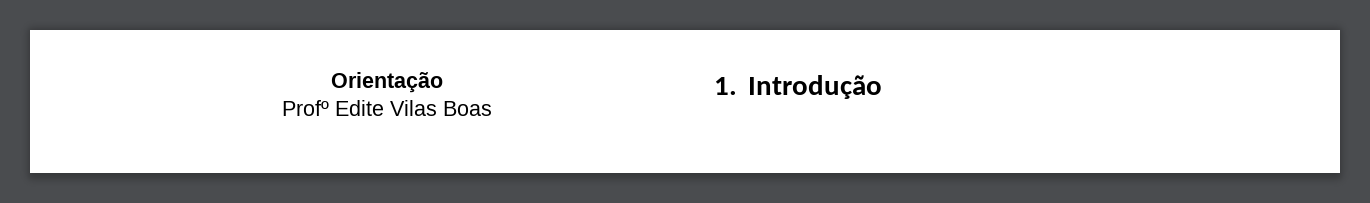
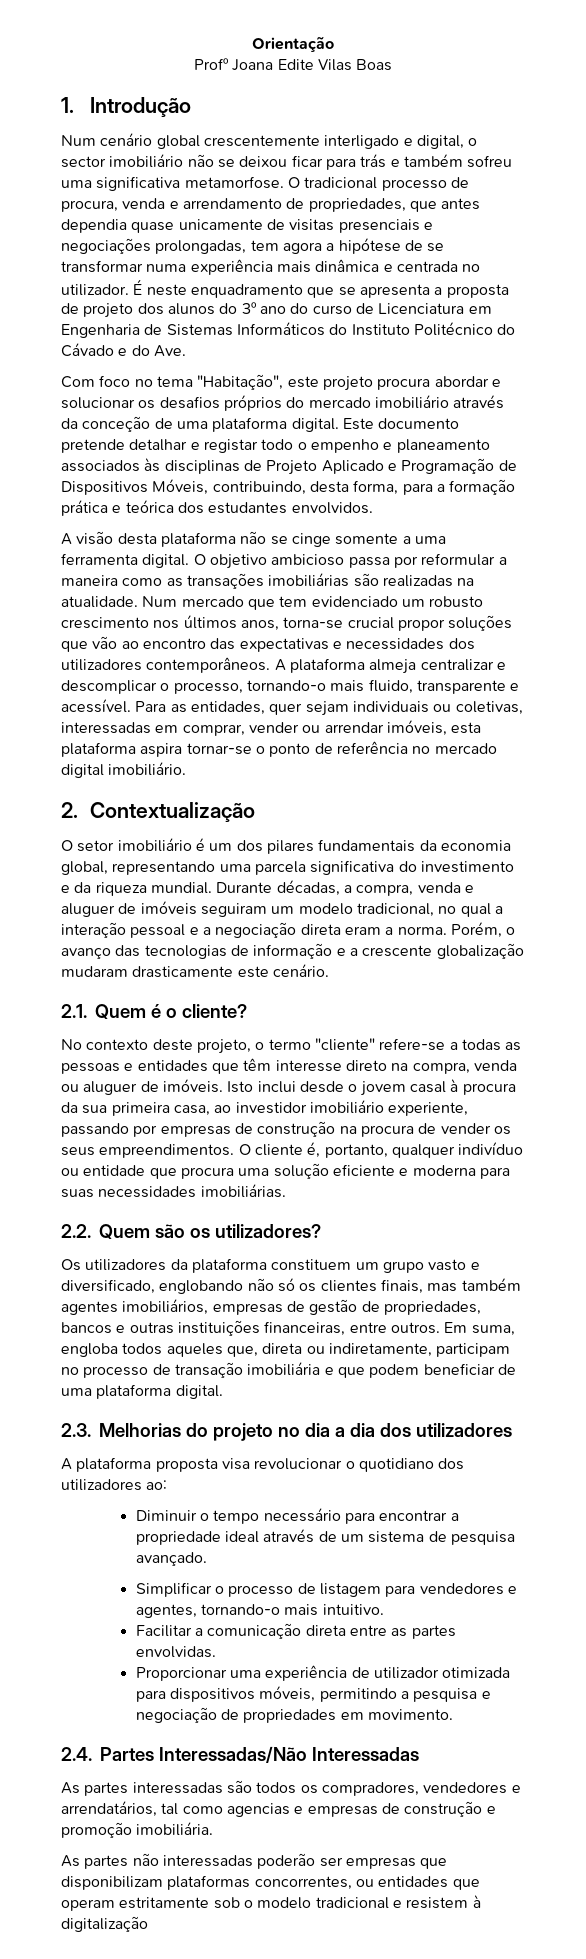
(329, 108) none -> [232,59,274,71] Joana
(882, 87) none -> [61,133,478,149] [61,154,513,170] [61,176,469,191] [61,198,481,212] [61,219,433,233] [61,238,445,254] [61,259,481,275] [61,279,509,298] [61,302,492,318] [61,322,516,338] [61,343,186,357] [61,374,501,391] [61,395,505,411] [61,416,460,432] [61,439,490,453] [61,458,517,475] [61,479,516,495] [61,500,373,516] [61,531,446,547] [61,553,507,569] [61,573,475,589] [61,596,484,610] [61,615,513,631] [61,636,475,652] [61,657,506,674] [61,679,520,694] [61,699,523,716] [61,720,482,736] [61,741,497,757] [61,762,187,778] [61,802,255,822] [61,838,511,854] [61,860,514,875] [61,880,474,896] [61,901,503,917] [61,922,516,938] [61,943,524,959] [61,964,329,978] [61,1004,247,1019] [61,1038,522,1054] [61,1058,517,1074] [61,1079,516,1096] [61,1100,469,1116] [61,1121,511,1137] [61,1142,524,1158] [61,1163,510,1179] [61,1184,286,1198] [61,1224,321,1239] [61,1258,480,1273] [61,1278,521,1294] [61,1299,481,1315] [61,1320,515,1336] [61,1343,511,1357] [61,1362,516,1378] [61,1384,223,1399] [61,1423,512,1441] [61,1457,465,1472] [61,1479,168,1491] [135,1508,459,1524] [135,1529,516,1545] [135,1552,207,1566] [135,1582,518,1597] [135,1604,384,1618] [135,1623,456,1639] [135,1646,216,1658] [135,1665,511,1681] [135,1686,491,1702] [135,1707,454,1723] [61,1746,419,1763] [61,1780,521,1796] [61,1801,496,1817] [61,1822,214,1838] [61,1853,448,1869] [61,1875,480,1890] [61,1895,481,1911] [61,1916,148,1932] // Num cenário global crescentemente interligado e digital, o sector imobiliário não se deixou ficar para trás e também sofreu uma significativa metamorfose. O tradicional processo de procura, venda e arrendamento de propriedades, que antes dependia quase unicamente de visitas presenciais e negociações prolongadas, tem agora a hipótese de se transformar numa experiência mais dinâmica e centrada no utilizador. É neste enquadramento que se apresenta a proposta de projeto dos alunos do 3º ano do curso de Licenciatura em Engenharia de Sistemas Informáticos do Instituto Politécnico do Cávado e do Ave. // Com foco no tema "Habitação", este projeto procura abordar e solucionar os desafios próprios do mercado imobiliário através da conceção de uma plataforma digital. Este documento pretende detalhar e registar todo o empenho e planeamento associados às disciplinas de Projeto Aplicado e Programação de Dispositivos Móveis, contribuindo, desta forma, para a formação prática e teórica dos estudantes envolvidos. // A visão desta plataforma não se cinge somente a uma ferramenta digital. O objetivo ambicioso passa por reformular a maneira como as transações imobiliárias são realizadas na atualidade. Num mercado que tem evidenciado um robusto crescimento nos últimos anos, torna-se crucial propor soluções que vão ao encontro das expectativas e necessidades dos utilizadores contemporâneos. A plataforma almeja centralizar e descomplicar o processo, tornando-o mais fluido, transparente e acessível. Para as entidades, quer sejam individuais ou coletivas, interessadas em comprar, vender ou arrendar imóveis, esta plataforma aspira tornar-se o ponto de referência no mercado digital imobiliário. // 2. Contextualização // O setor imobiliário é um dos pilares fundamentais da economia global, representando uma parcela significativa do investimento e da riqueza mundial. Durante décadas, a compra, venda e aluguer de imóveis seguiram um modelo tradicional, no qual a interação pessoal e a negociação direta eram a norma. Porém, o avanço das tecnologias de informação e a crescente globalização mudaram drasticamente este cenário. // 2.1. Quem é o cliente? // No contexto deste projeto, o termo "cliente" refere-se a todas as pessoas e entidades que têm interesse direto na compra, venda ou aluguer de imóveis. Isto inclui desde o jovem casal à procura da sua primeira casa, ao investidor imobiliário experiente, passando por empresas de construção na procura de vender os seus empreendimentos. O cliente é, portanto, qualquer indivíduo ou entidade que procura uma solução eficiente e moderna para suas necessidades imobiliárias. // 2.2. Quem são os utilizadores? // Os utilizadores da plataforma constituem um grupo vasto e diversificado, englobando não só os clientes finais, mas também agentes imobiliários, empresas de gestão de propriedades, bancos e outras instituições financeiras, entre outros. Em suma, engloba todos aqueles que, direta ou indiretamente, participam no processo de transação imobiliária e que podem beneficiar de uma plataforma digital. // 2.3. Melhorias do projeto no dia a dia dos utilizadores // A plataforma proposta visa revolucionar o quotidiano dos utilizadores ao: // Diminuir o tempo necessário para encontrar a propriedade ideal através de um sistema de pesquisa avançado. // Simplificar o processo de listagem para vendedores e agentes, tornando-o mais intuitivo. // Facilitar a comunicação direta entre as partes envolvidas. // Proporcionar uma experiência de utilizador otimizada para dispositivos móveis, permitindo a pesquisa e negociação de propriedades em movimento. // 2.4. Partes Interessadas/Não Interessadas // As partes interessadas são todos os compradores, vendedores e arrendatários, tal como agencias e empresas de construção e promoção imobiliária. // As partes não interessadas poderão ser empresas que disponibilizam plataformas concorrentes, ou entidades que operam estritamente sob o modelo tradicional e resistem à digitalização

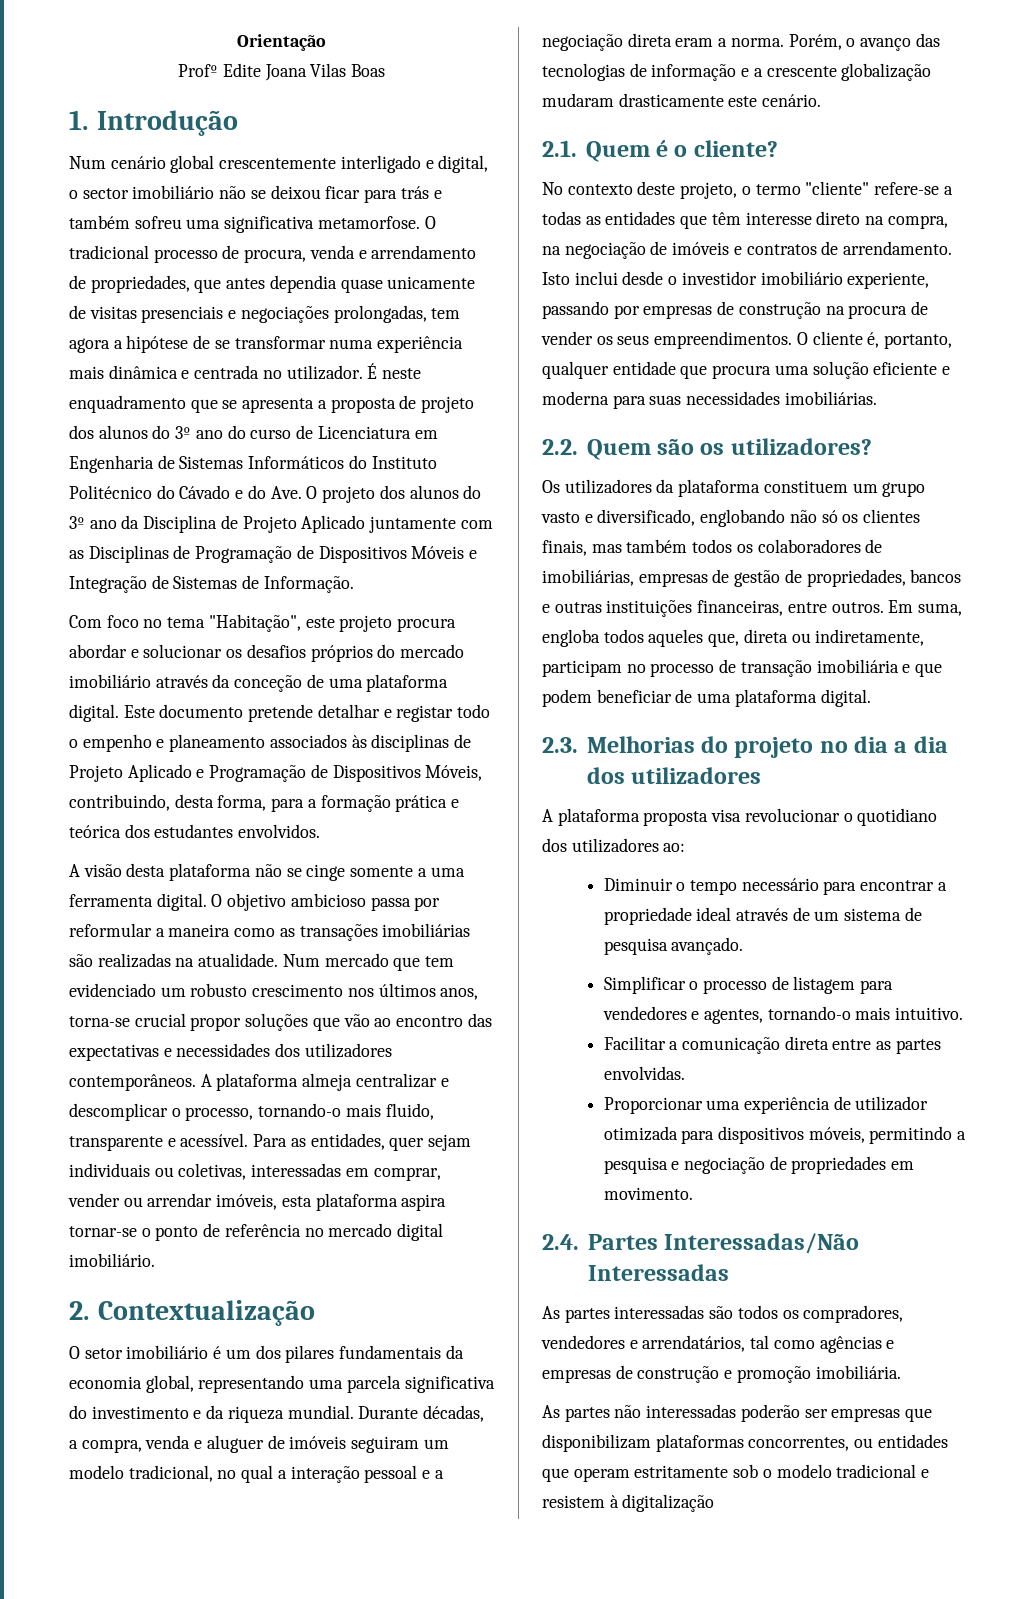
[232,59,314,71] Joana Edite -> [222,63,307,81] Edite Joana
(186, 351) none -> [306,485,482,503] [69,515,493,533] [69,545,478,563] [69,575,354,593] O projeto dos alunos do 3º ano da Disciplina de Projeto Aplicado juntamente com as Disciplinas de Programação de Dispositivos Móveis e Integração de Sistemas de Informação.
[61,1063,134,1074] pessoas e -> (601, 220) none
[473,1060,517,1071] [61,1079,516,1096] [61,1102,232,1116] venda ou aluguer de imóveis. Isto inclui desde o jovem casal à procura da sua primeira casa, ao -> [542,241,953,259] [542,271,678,285] na negociação de imóveis e contratos de arrendamento. Isto inclui desde o
[458,1142,524,1155] [61,1168,79,1176] indivíduo ou -> (609, 370) none
[61,1299,209,1315] agentes imobiliários, -> [692,539,883,553] [542,569,634,586] todos os colaboradores de imobiliárias,
[226,1803,290,1817] agencias -> [819,1336,882,1353] agências

